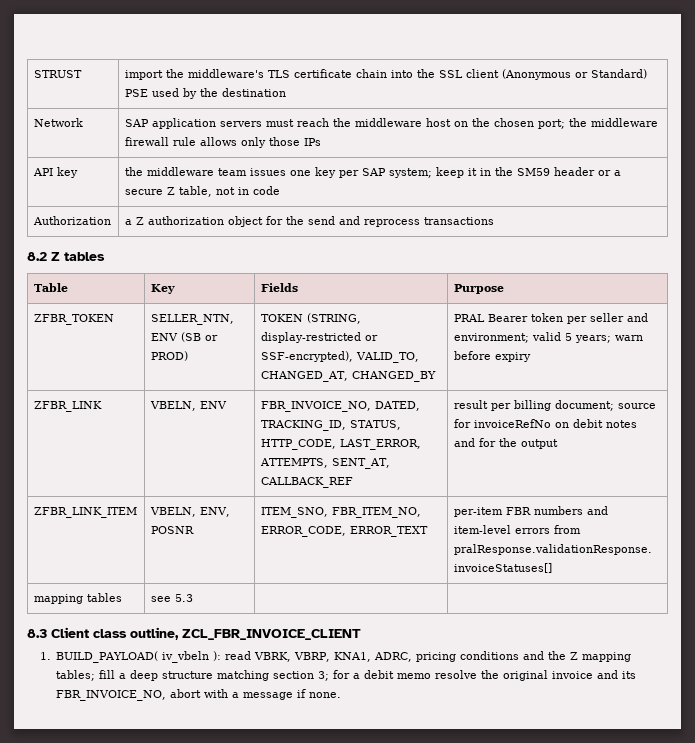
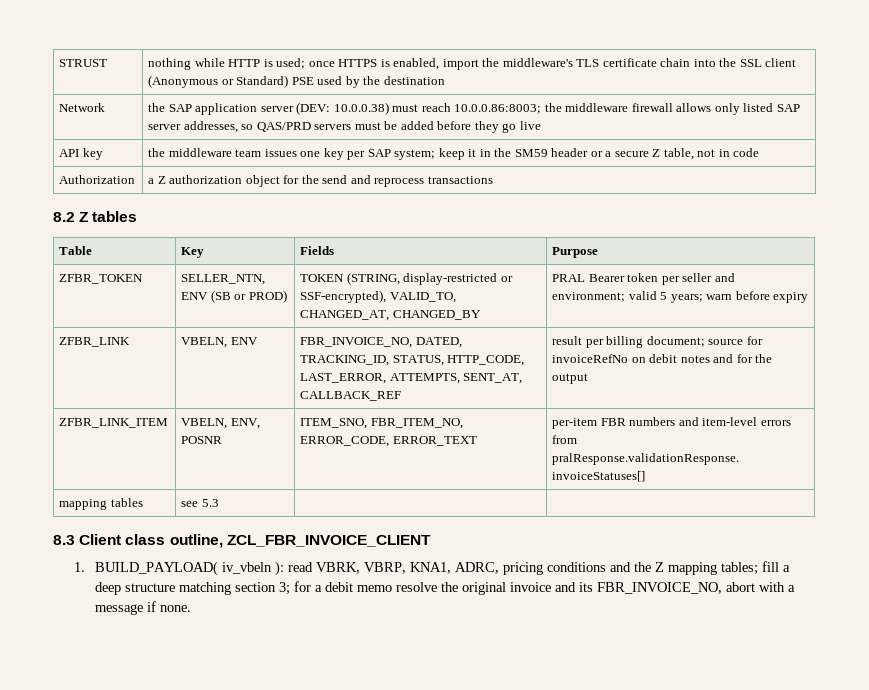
(82, 74) none -> [148,58,440,70] nothing while HTTP is used; once HTTPS is enabled,
(83, 122) none -> [148,103,166,112] the
[219,118,565,129] servers must reach the middleware host on the chosen port; -> [260,102,542,115] server (DEV: 10.0.0.38) must reach 10.0.0.86:8003;
[172,137,196,146] rule -> (673, 107) none
[268,137,321,146] those IPs -> [743,103,800,112] [148,121,541,133] listed SAP server addresses, so QAS/PRD servers must be added before they go live

